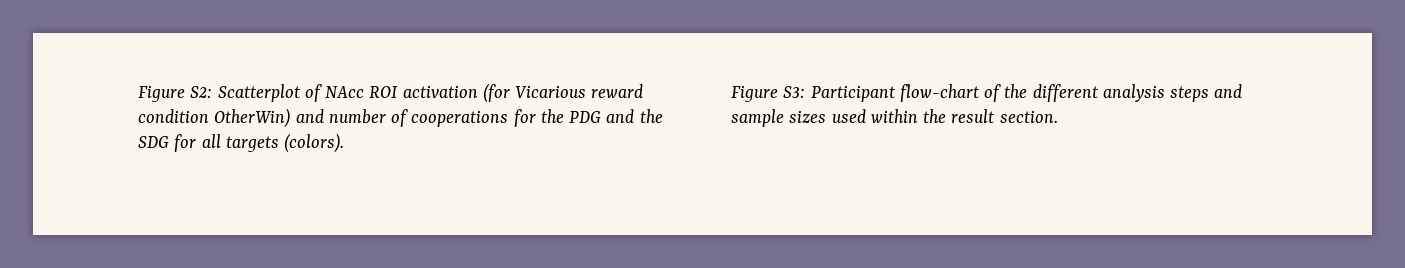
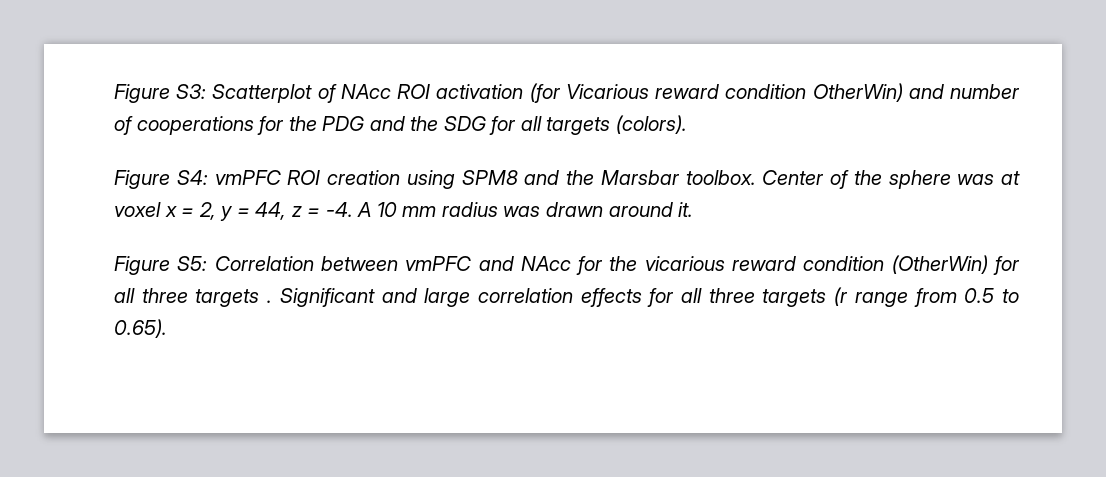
[138,86,213,102] Figure S2: -> [114,84,207,103] Figure S3:
[783,84,1243,102] [731,109,1058,127] S3: Participant flow-chart of the different analysis steps and sample sizes used within the result section. -> [176,170,1020,189] [114,202,694,221] [114,255,1020,275] [114,287,1020,307] [114,319,167,338] S4: vmPFC ROI creation using SPM8 and the Marsbar toolbox. Center of the sphere was at voxel x = 2, y = 44, z = -4. A 10 mm radius was drawn around it. // Figure S5: Correlation between vmPFC and NAcc for the vicarious reward condition (OtherWin) for all three targets . Significant and large correlation effects for all three targets (r range from 0.5 to 0.65).

